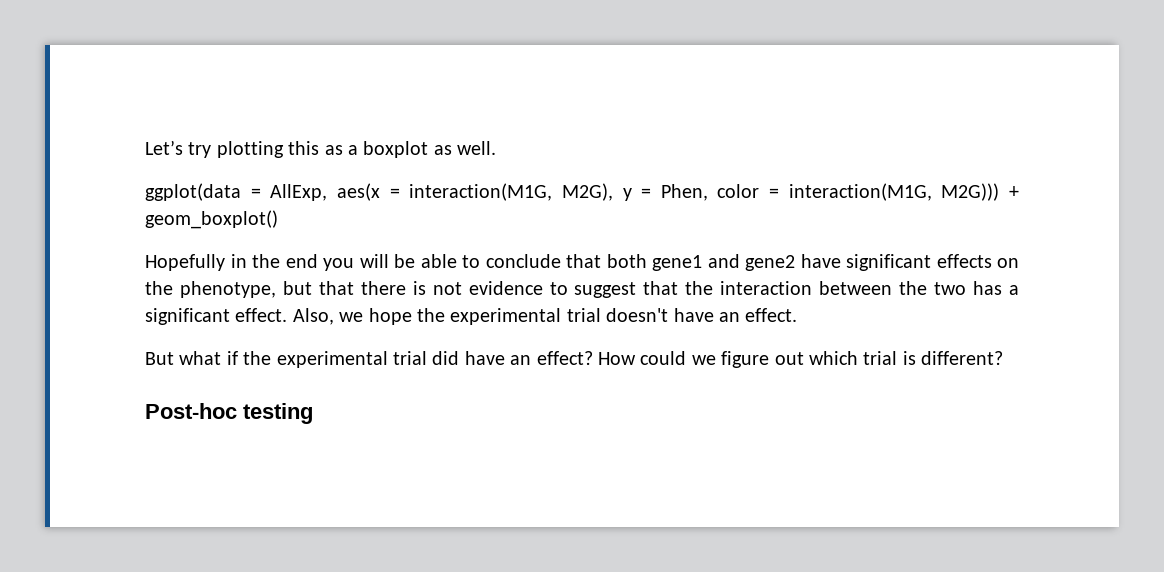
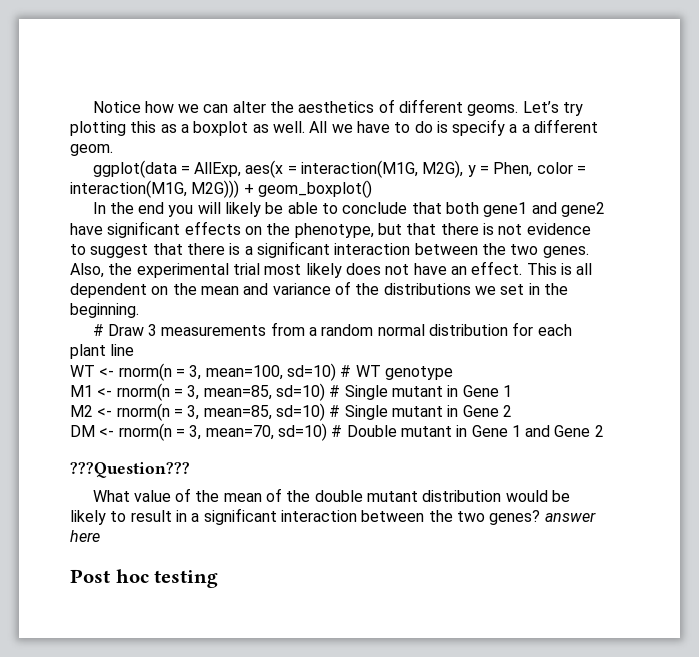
(145, 147) none -> [92,99,519,116] Notice how we can alter the aesthetics of different geoms.
(497, 148) none -> [309,119,599,136] [70,144,113,156] All we have to do is specify a a different geom.
[145,254,247,271] Hopefully in -> [92,202,106,214] In
(389, 261) none -> [225,202,262,217] likely
[685,281,1020,295] [145,308,798,325] [145,351,1004,368] [145,403,237,419] the interaction between the two has a significant effect. Also, we hope the experimental trial doesn't have an effect. // But what if the experimental trial did have an effect? How could we figure out which trial is different? // Post-hoc -> [186,241,589,258] [70,261,593,278] [70,281,568,298] [70,303,139,318] [92,322,572,336] [70,344,135,359] [70,363,453,381] [70,383,512,401] [70,403,512,421] [70,423,604,441] [70,462,190,478] [92,488,571,502] [70,508,596,525] [70,530,100,542] [70,569,149,583] there is a significant interaction between the two genes. Also, the experimental trial most likely does not have an effect. This is all dependent on the mean and variance of the distributions we set in the beginning. // # Draw 3 measurements from a random normal distribution for each plant line // WT <- rnorm(n = 3, mean=100, sd=10) # WT genotype // M1 <- rnorm(n = 3, mean=85, sd=10) # Single mutant in Gene 1 // M2 <- rnorm(n = 3, mean=85, sd=10) # Single mutant in Gene 2 // DM <- rnorm(n = 3, mean=70, sd=10) # Double mutant in Gene 1 and Gene 2 // ???Question??? // What value of the mean of the double mutant distribution would be likely to result in a significant interaction between the two genes? answer here // Post hoc

